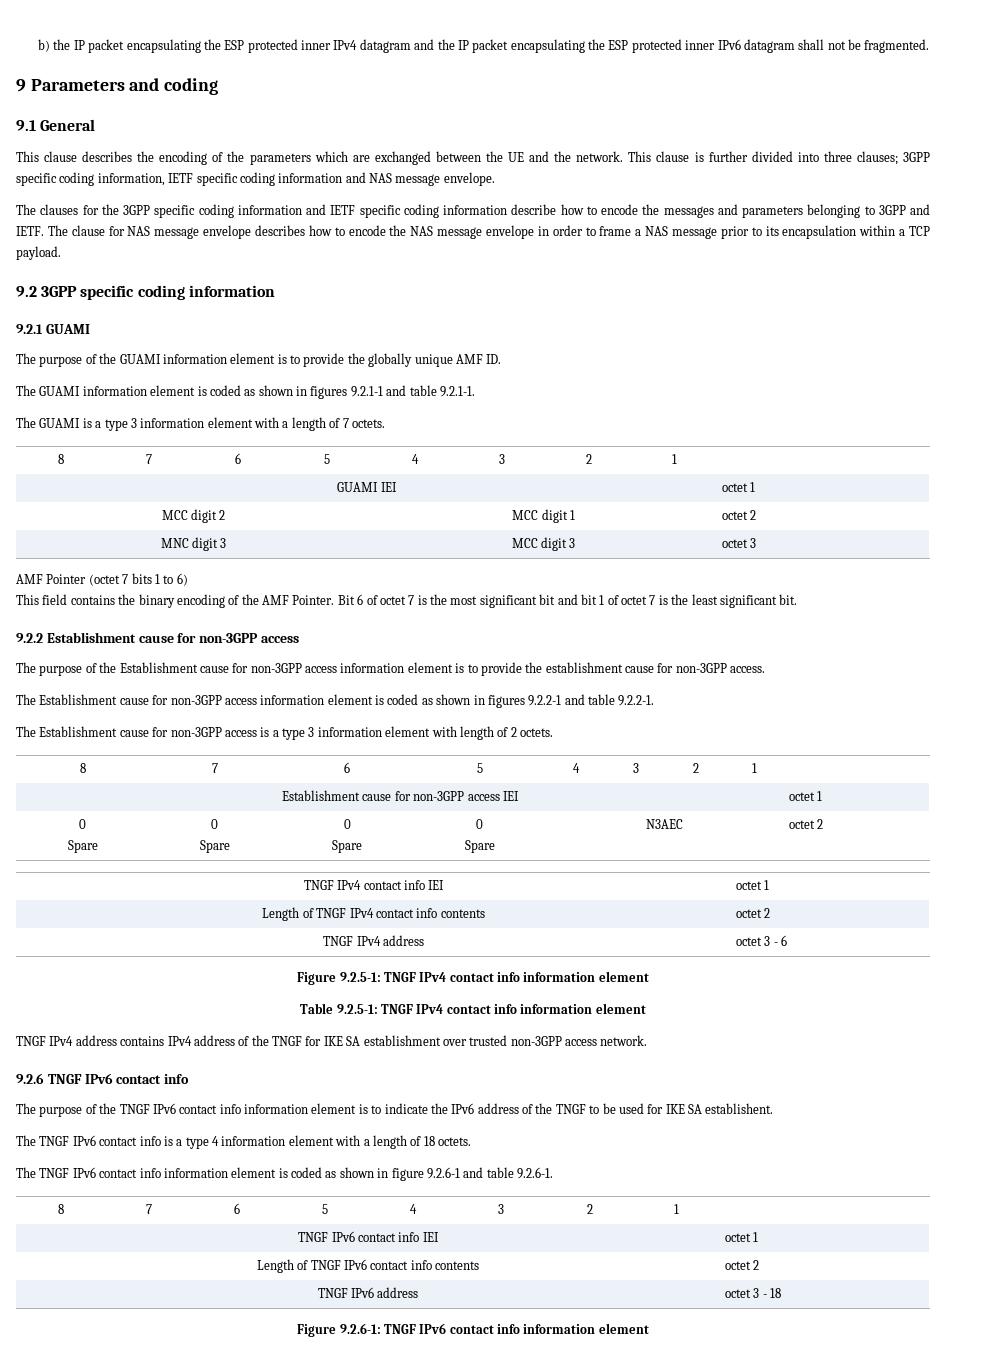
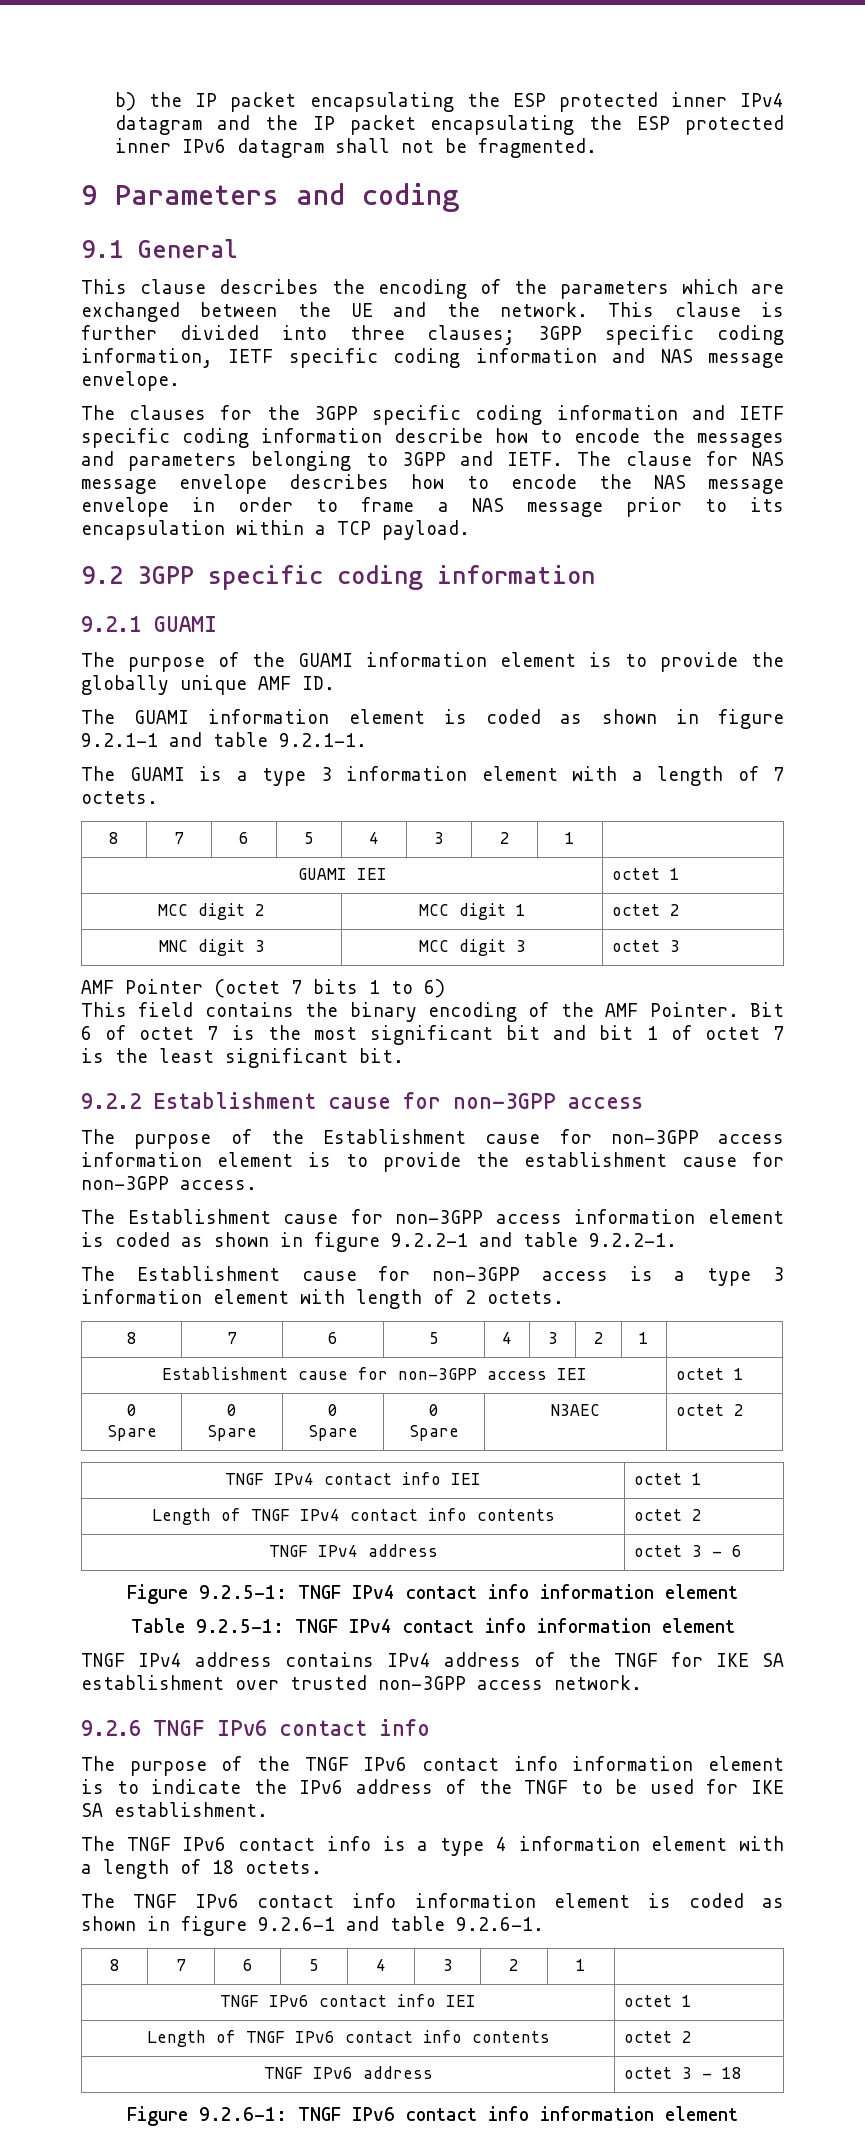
[310,386,348,399] figures -> [717,709,784,729] figure
[487,695,525,708] figures -> [314,1232,380,1252] figure
[705,1103,774,1114] establishent. -> [114,1802,268,1817] establishment.

